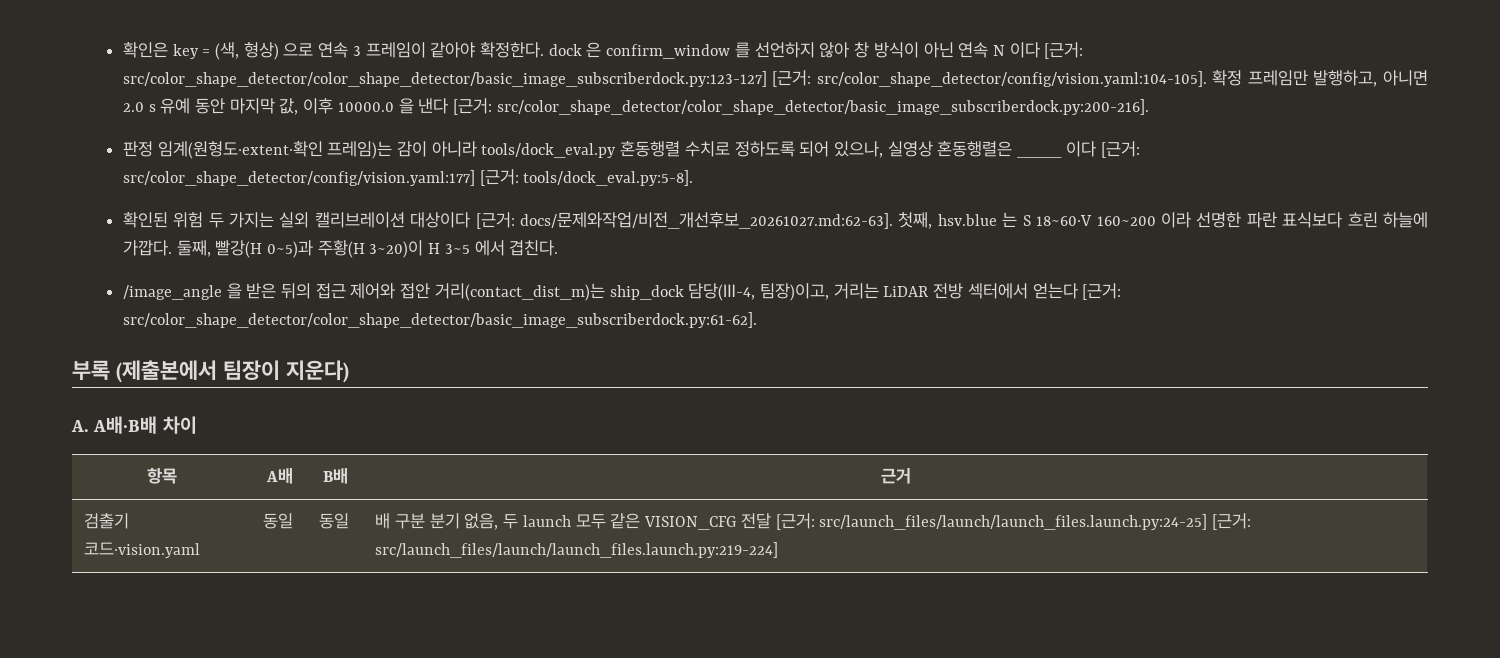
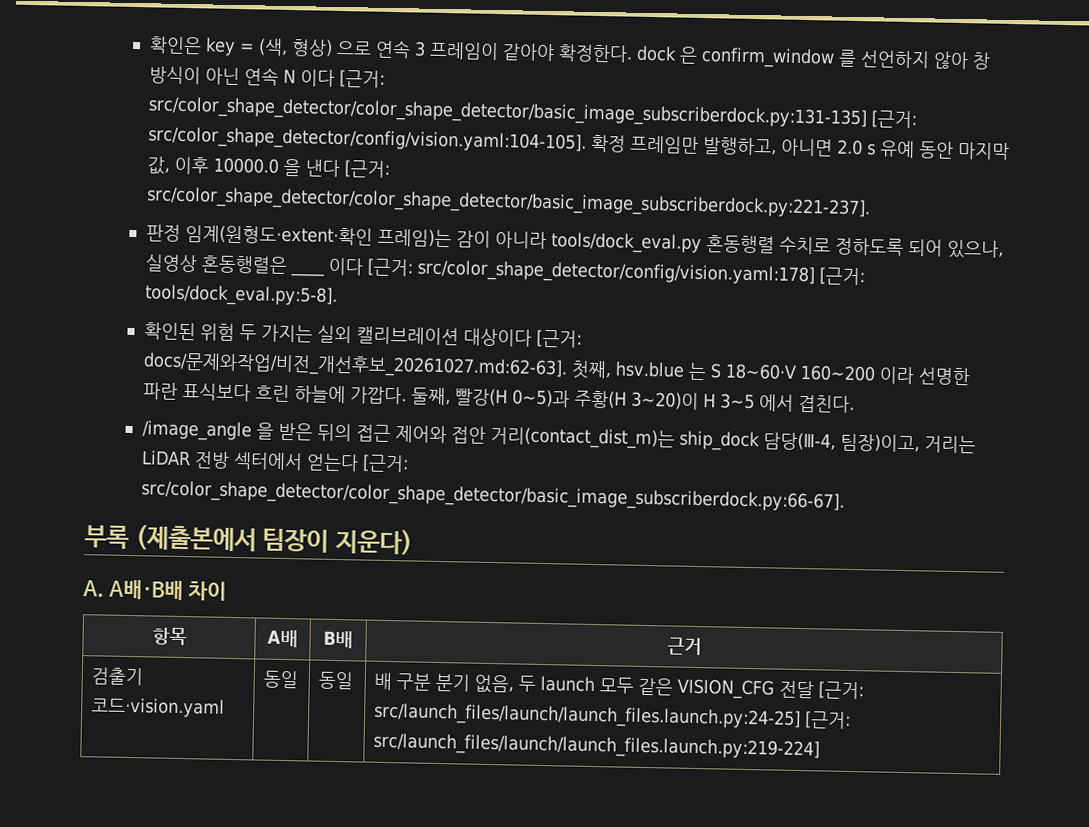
[122,71,767,87] src/color_shape_detector/color_shape_detector/basic_image_subscriberdock.py:123-127] -> [147,96,867,130] src/color_shape_detector/color_shape_detector/basic_image_subscriberdock.py:131-135]
[496,99,1149,115] src/color_shape_detector/color_shape_detector/basic_image_subscriberdock.py:200-216]. -> [145,186,871,220] src/color_shape_detector/color_shape_detector/basic_image_subscriberdock.py:221-237].
[122,170,475,186] src/color_shape_detector/config/vision.yaml:177] -> [416,259,815,287] src/color_shape_detector/config/vision.yaml:178]
[122,312,757,328] src/color_shape_detector/color_shape_detector/basic_image_subscriberdock.py:61-62]. -> [140,480,845,513] src/color_shape_detector/color_shape_detector/basic_image_subscriberdock.py:66-67].

